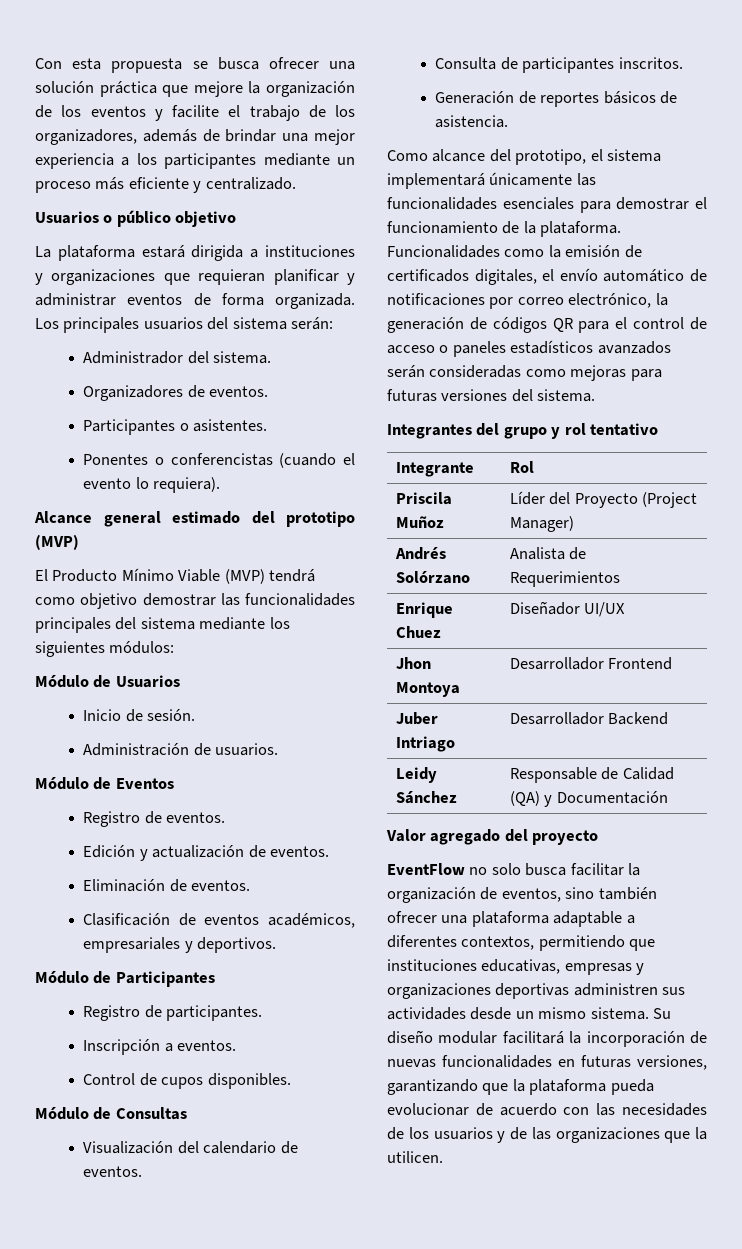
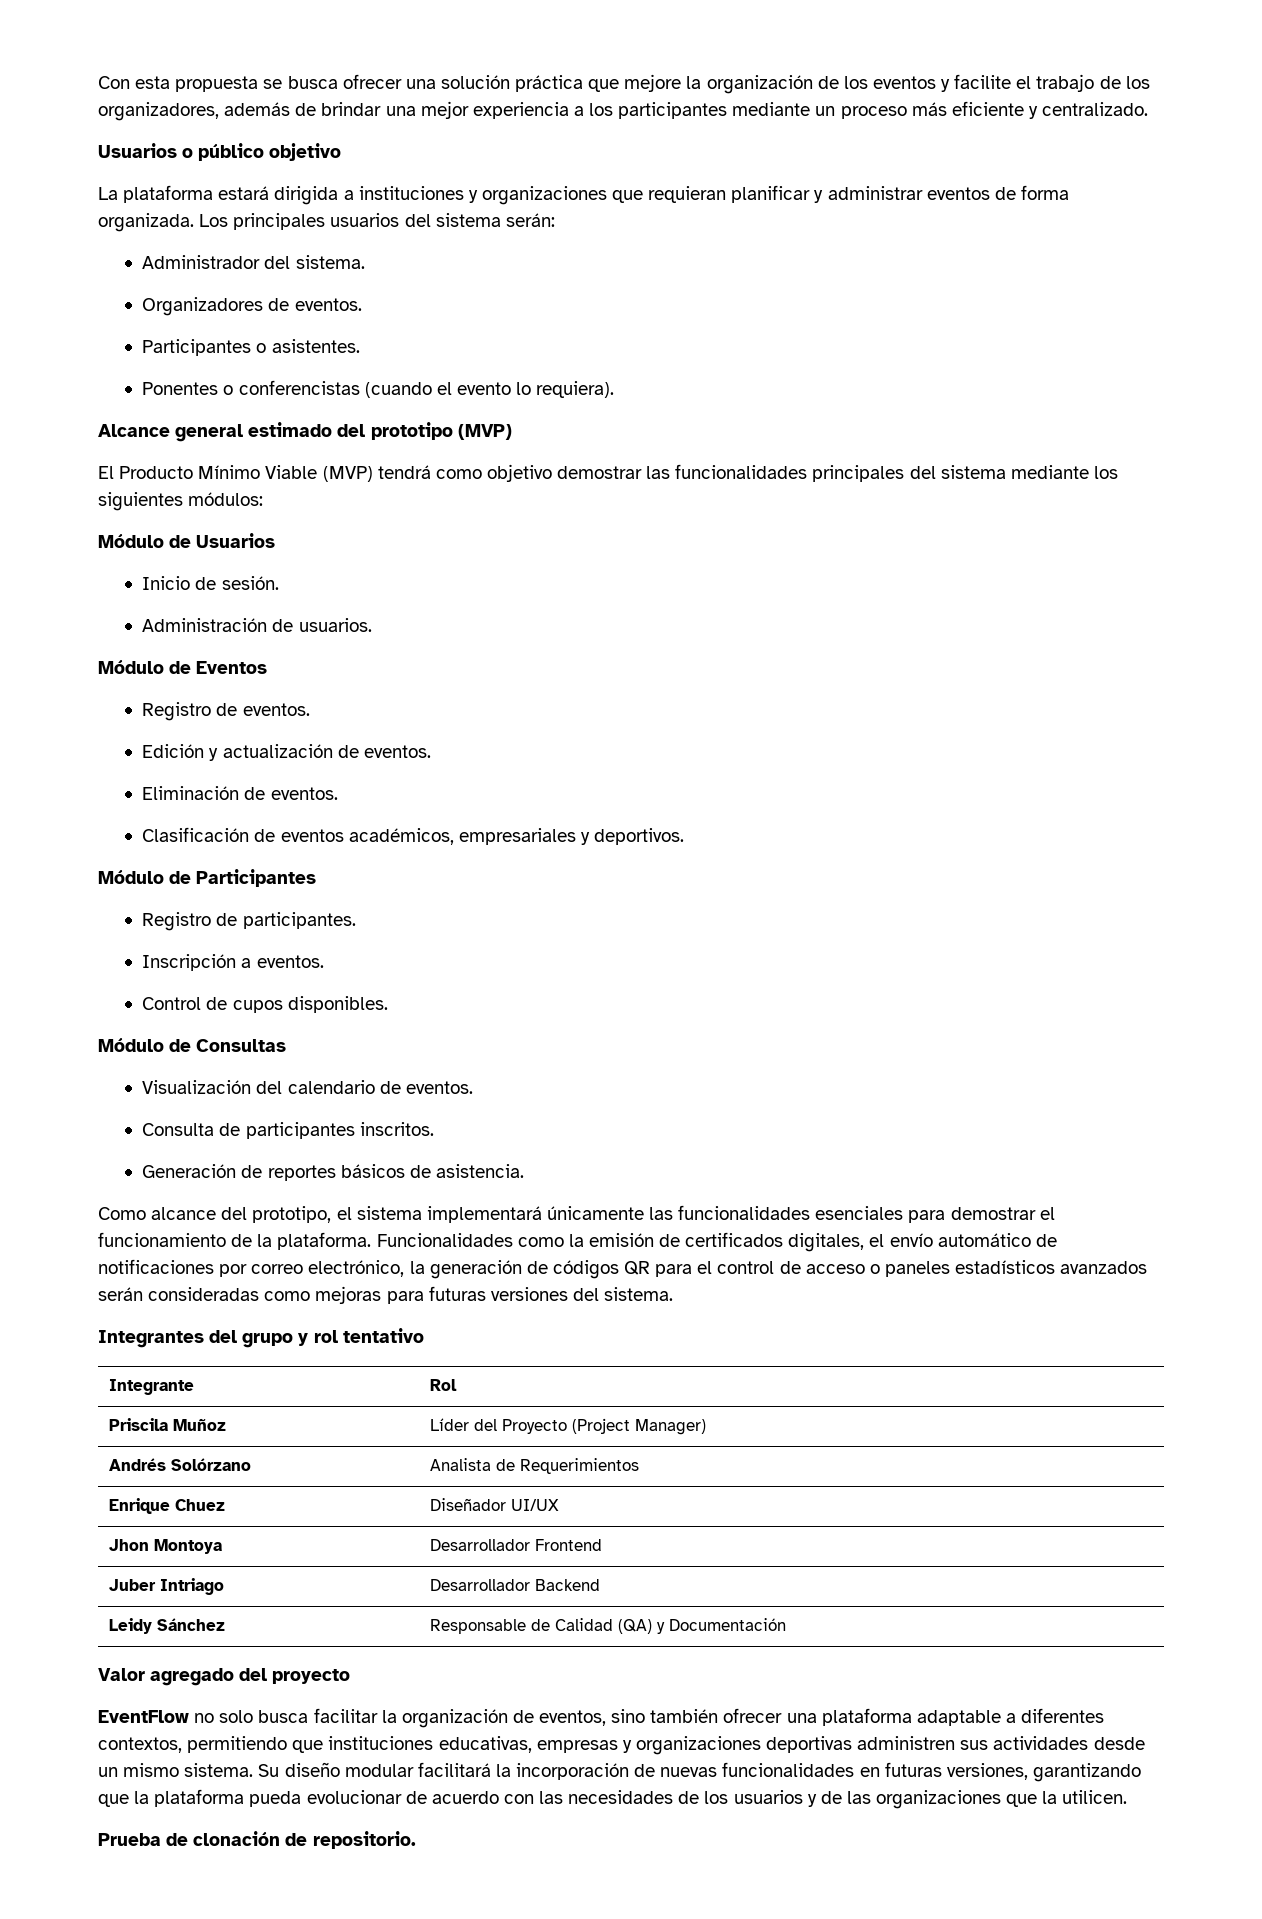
(443, 1157) none -> [98,1831,416,1849] // Prueba de clonación de repositorio.

